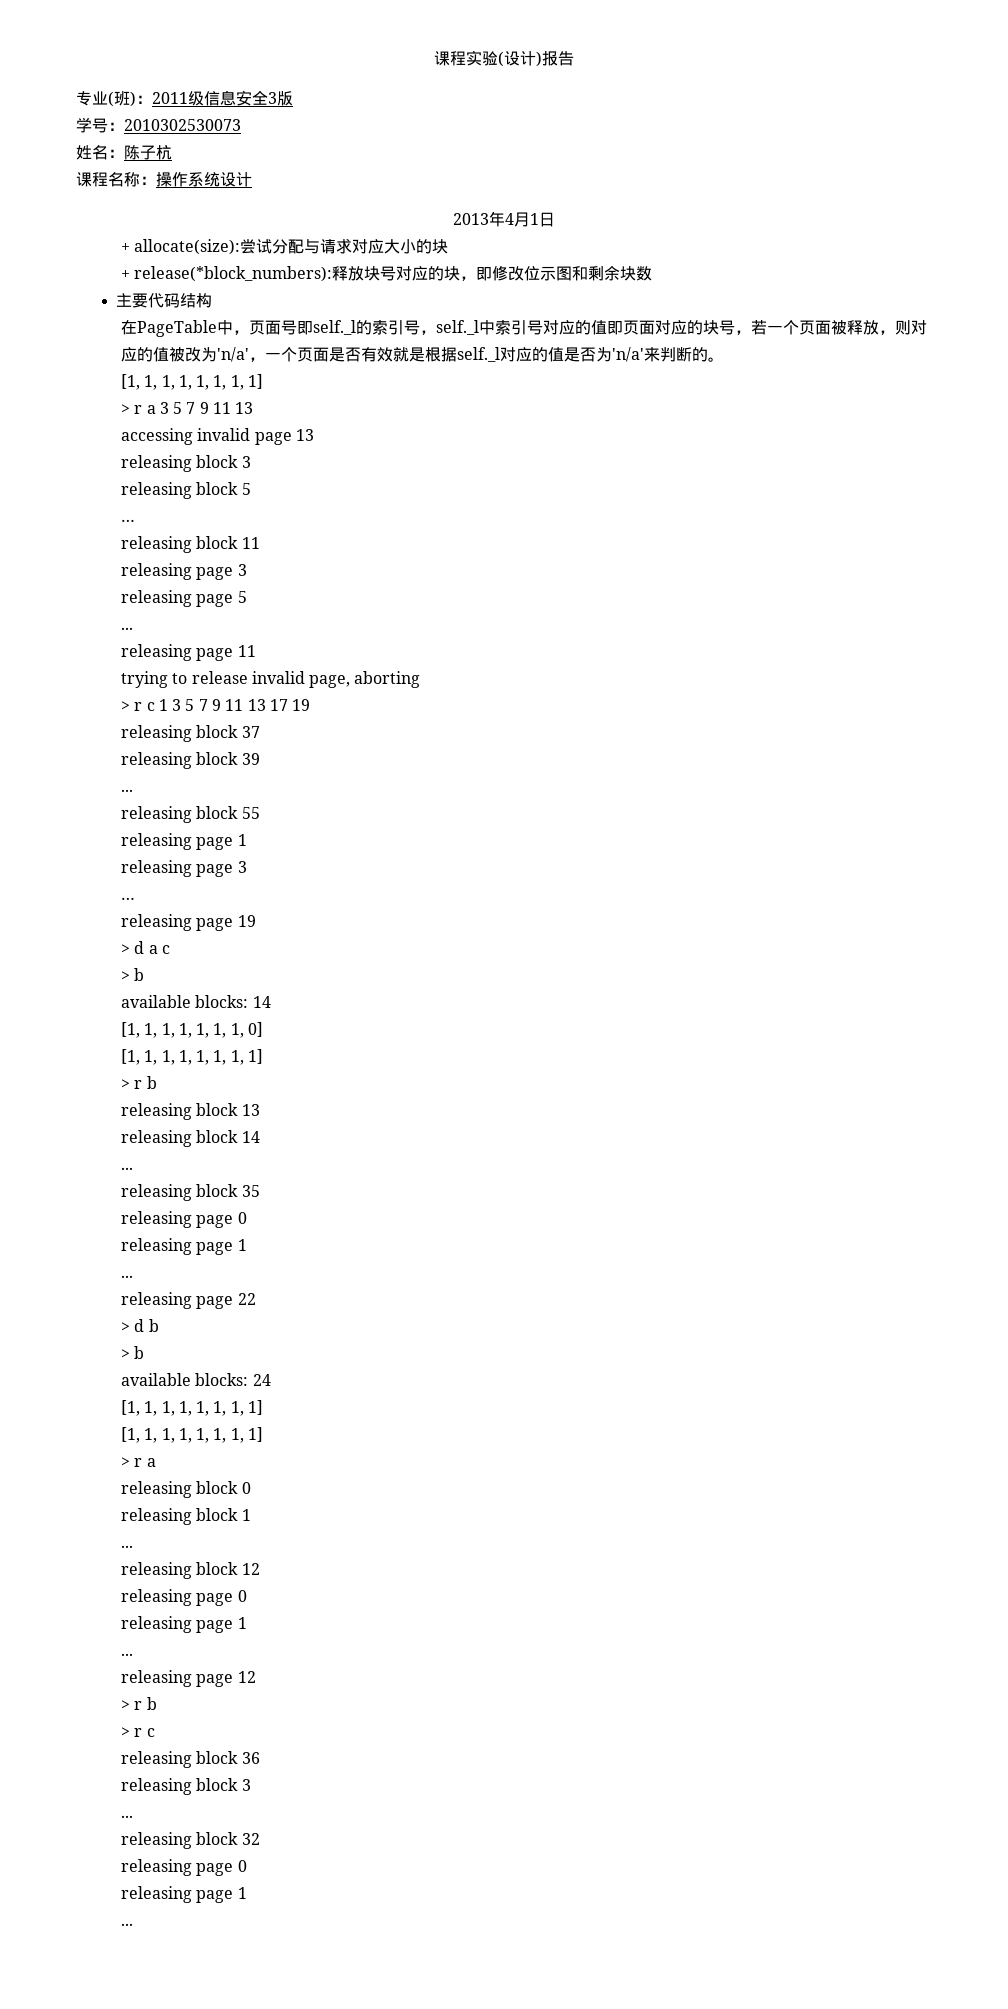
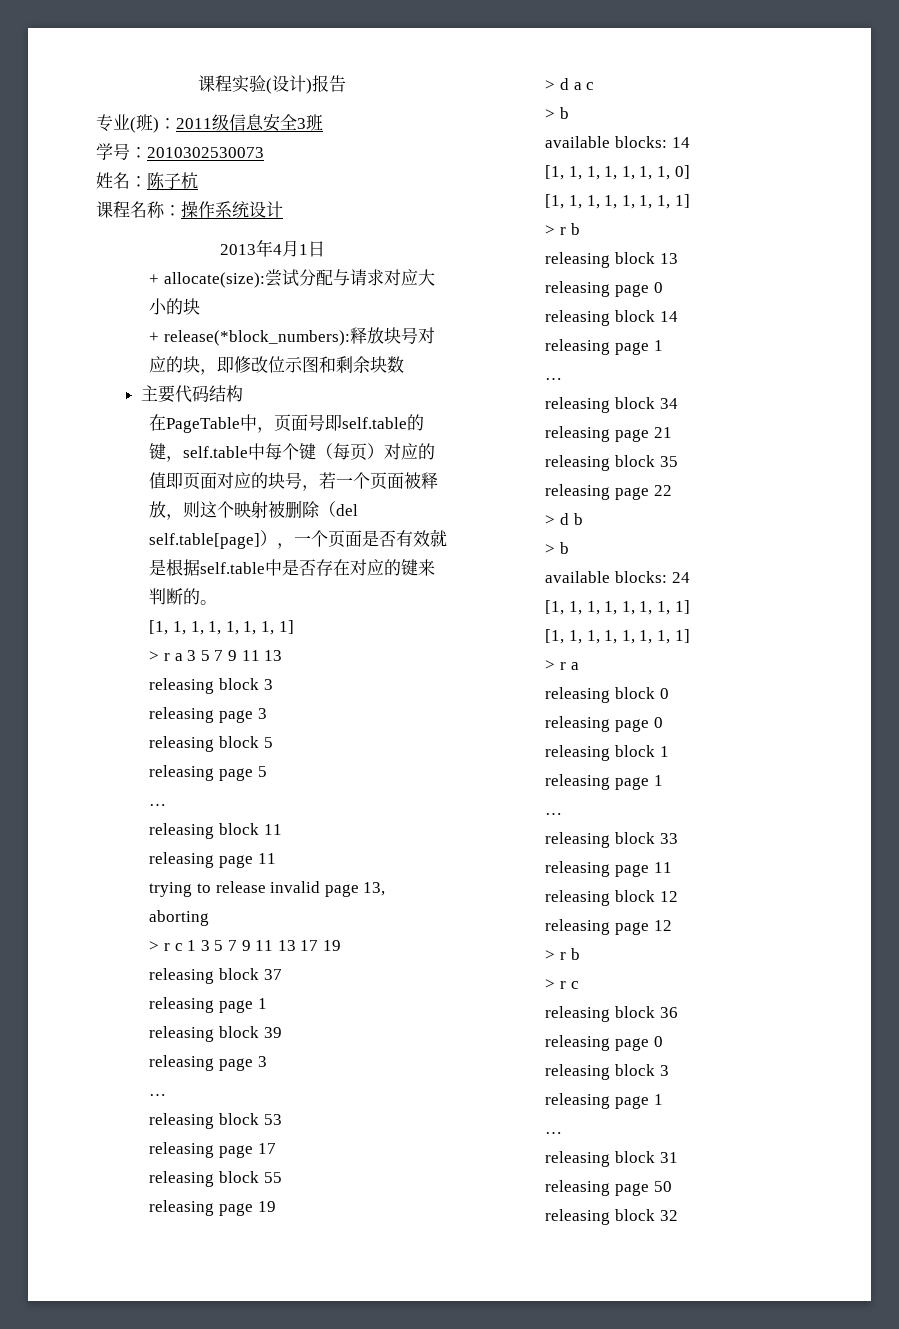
[277,91,293,106] 版 -> [306,114,323,131] 班
[312,320,543,335] self._l的索引号，self._l中索引号 -> [342,414,425,431] [149,443,385,462] self.table的键，self.table中每个键（每页）
[910,320,927,335] [120,347,249,362] 对应的值被改为'n/a' -> [200,500,359,518] [149,530,278,549] 这个映射被删除（del self.table[page]）
[456,347,644,362] self._l对应的值是否为'n/a' -> [200,559,419,576] self.table中是否存在对应的键
[120,428,314,445] [120,455,251,472] // accessing invalid page 13 // releasing block 3 -> [149,678,273,694] [149,707,267,723] // releasing block 3 // releasing page 3
(251, 489) none -> [149,765,267,781] // releasing page 5
[120,563,247,580] [120,590,247,607] [120,627,133,630] // releasing page 3 // releasing page 5 // ... -> (282, 829) none
[309,675,351,688] page, -> [324,882,386,897] page 13,
[196,752,260,765] [120,789,133,792] [120,806,260,823] [120,833,247,850] block 39 // ... // releasing block 55 // releasing page 1 -> [219,998,267,1013] [149,1026,282,1042] page 1 // releasing block 39
(135, 898) none -> [149,1113,282,1129] [149,1142,276,1158] [149,1171,282,1187] // releasing block 53 // releasing page 17 // releasing block 55
[196,1130,260,1143] [120,1167,133,1170] [120,1184,260,1201] [120,1211,247,1228] [120,1238,247,1255] [120,1275,133,1278] block 14 // ... // releasing block 35 // releasing page 0 // releasing page 1 // ... -> [615,282,663,297] [545,310,678,326] [545,339,663,355] [545,378,563,380] [545,397,678,413] [545,426,672,442] [545,455,678,471] page 0 // releasing block 14 // releasing page 1 // … // releasing block 34 // releasing page 21 // releasing block 35
(251, 1488) none -> [545,716,663,732] // releasing page 0
[120,1545,133,1548] [120,1562,260,1579] [120,1589,247,1606] [120,1616,247,1633] [120,1653,133,1656] // ... // releasing block 12 // releasing page 0 // releasing page 1 // ... -> [545,774,663,790] [545,813,563,815] [545,832,678,848] [545,861,672,877] [545,890,678,906] // releasing page 1 // … // releasing block 33 // releasing page 11 // releasing block 12
[196,1778,251,1791] [120,1815,133,1818] [120,1832,260,1849] [120,1859,247,1876] [120,1886,247,1903] [120,1923,133,1926] block 3 // ... // releasing block 32 // releasing page 0 // releasing page 1 // ... -> [615,1036,663,1051] [545,1064,669,1080] [545,1093,663,1109] [545,1132,563,1134] [545,1151,678,1167] [545,1180,672,1196] [545,1209,678,1225] page 0 // releasing block 3 // releasing page 1 // … // releasing block 31 // releasing page 50 // releasing block 32

